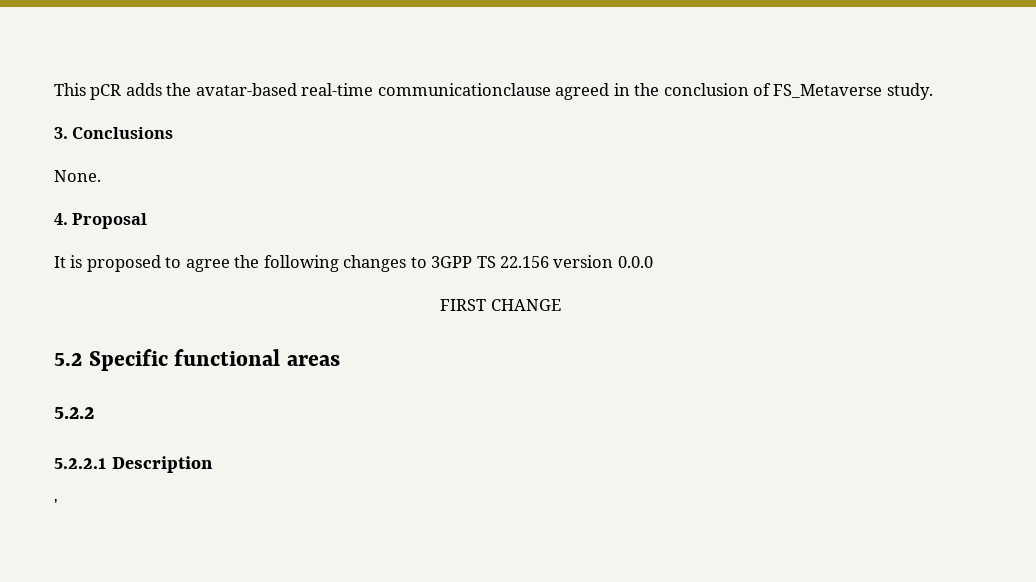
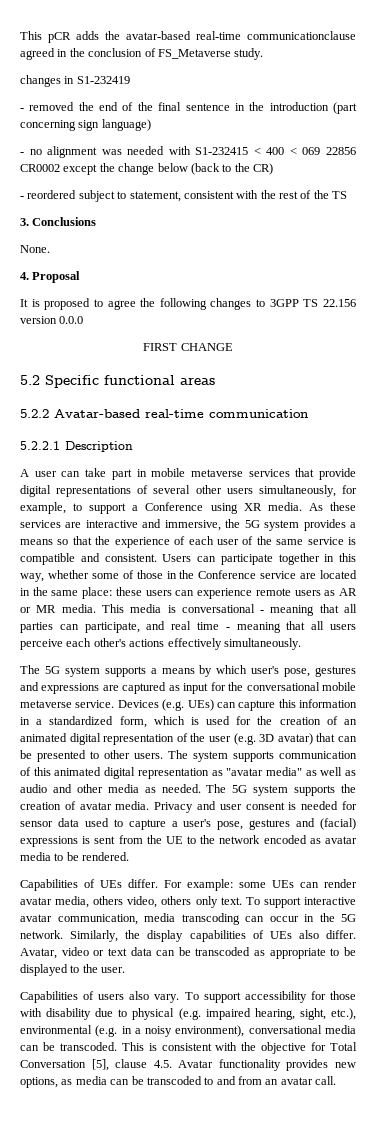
(933, 91) none -> [20,75,130,87] [20,102,358,114] [20,119,151,131] [20,146,356,158] [20,163,273,175] [20,190,348,202] // changes in S1-232419 // - removed the end of the final sentence in the introduction (part concerning sign language) // - no alignment was needed with S1-232415 < 400 < 069 22856 CR0002 except the change below (back to the CR) // - reordered subject to statement, consistent with the rest of the TS
(94, 413) none -> [54,409,308,418] Avatar-based real-time communication
[54,499,58,511] ' -> [20,468,356,480] [20,485,357,497] [20,502,356,514] [20,519,357,531] [20,536,356,548] [20,553,356,565] [20,570,357,582] [20,587,358,599] [20,604,358,616] [20,621,357,633] [20,638,301,650] [20,665,356,677] [20,682,357,694] [20,699,357,711] [20,716,357,728] [20,733,357,745] [20,750,357,762] [20,767,356,779] [20,784,356,796] [20,801,358,813] [20,818,356,830] [20,835,358,847] [20,852,130,861] [20,879,357,891] [20,896,356,908] [20,913,356,925] [20,930,356,942] [20,947,356,959] [20,964,126,976] [20,991,356,1003] [20,1008,356,1020] [20,1025,356,1037] [20,1042,357,1054] [20,1059,356,1071] [20,1076,337,1088] A user can take part in mobile metaverse services that provide digital representations of several other users simultaneously, for example, to support a Conference using XR media. As these services are interactive and immersive, the 5G system provides a means so that the experience of each user of the same service is compatible and consistent. Users can participate together in this way, whether some of those in the Conference service are located in the same place: these users can experience remote users as AR or MR media. This media is conversational - meaning that all parties can participate, and real time - meaning that all users perceive each other's actions effectively simultaneously. // The 5G system supports a means by which user's pose, gestures and expressions are captured as input for the conversational mobile metaverse service. Devices (e.g. UEs) can capture this information in a standardized form, which is used for the creation of an animated digital representation of the user (e.g. 3D avatar) that can be presented to other users. The system supports communication of this animated digital representation as "avatar media" as well as audio and other media as needed. The 5G system supports the creation of avatar media. Privacy and user consent is needed for sensor data used to capture a user's pose, gestures and (facial) expressions is sent from the UE to the network encoded as avatar media to be rendered. // Capabilities of UEs differ. For example: some UEs can render avatar media, others video, others only text. To support interactive avatar communication, media transcoding can occur in the 5G network. Similarly, the display capabilities of UEs also differ. Avatar, video or text data can be transcoded as appropriate to be displayed to the user. // Capabilities of users also vary. To support accessibility for those with disability due to physical (e.g. impaired hearing, sight, etc.), environmental (e.g. in a noisy environment), conversational media can be transcoded. This is consistent with the objective for Total Conversation [5], clause 4.5. Avatar functionality provides new options, as media can be transcoded to and from an avatar call.

